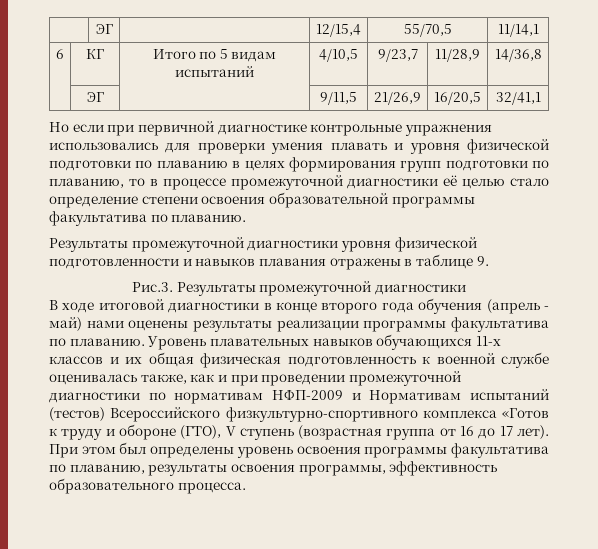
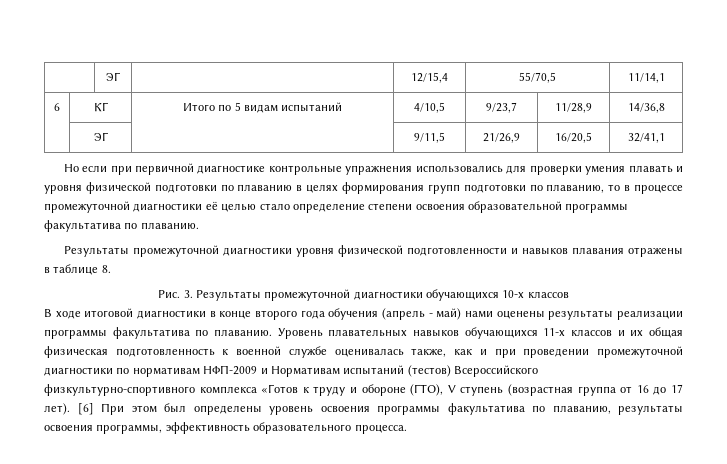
[476,256,489,266] [132,281,466,296] 9. // Рис.3. Результаты промежуточной диагностики -> [101,265,111,273] [158,289,569,301] 8. // Рис. 3. Результаты промежуточной диагностики обучающихся 10-х классов
(550, 432) none -> [77,403,94,415] [6]

